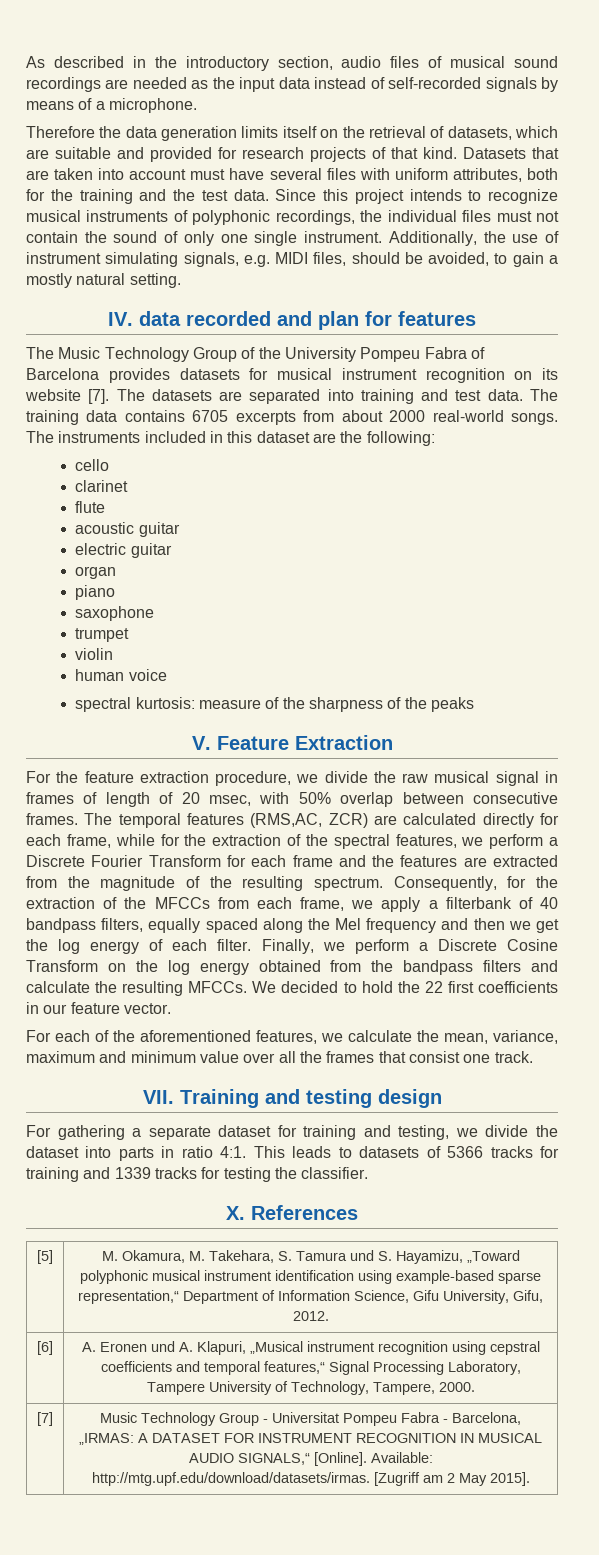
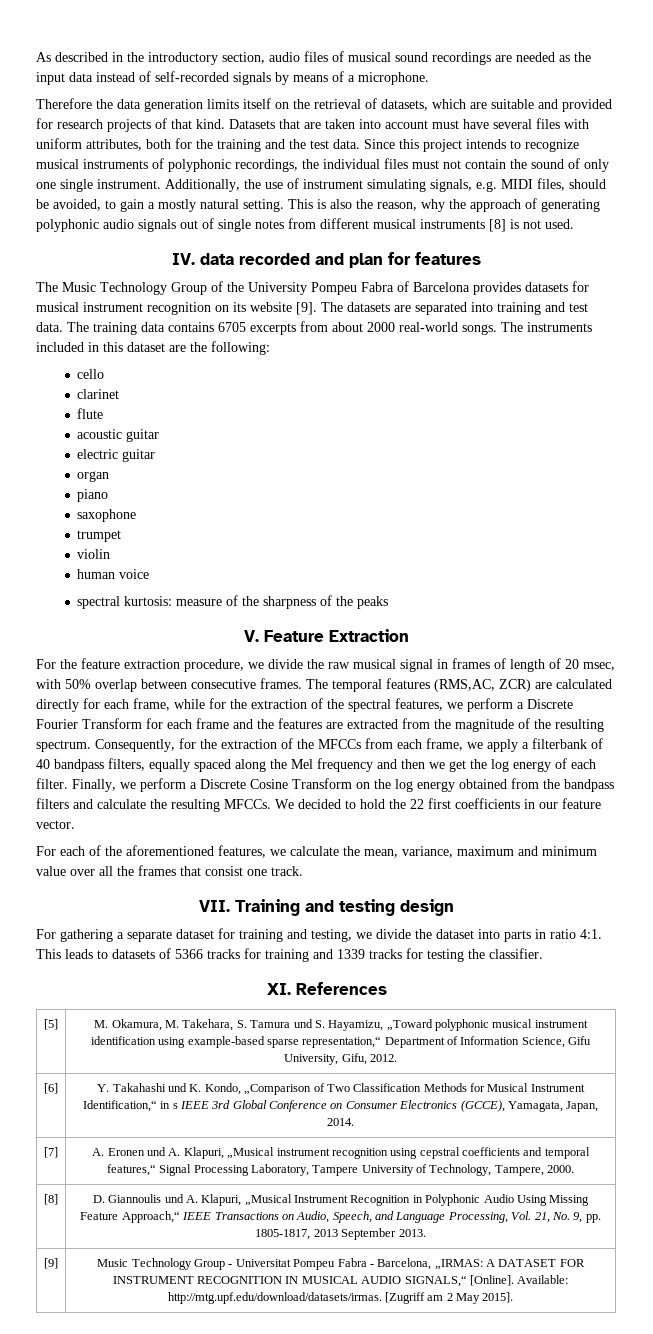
(181, 280) none -> [288,198,600,212] [36,218,574,232] This is also the reason, why the approach of generating polyphonic audio signals out of single notes from different musical instruments [8] is not used.
[88,389,110,404] [7]. -> [296,302,317,315] [9].
[226,1206,245,1220] X. -> [266,983,291,995] XI.
(53, 1348) none -> [97,1083,585,1095] [82,1100,599,1112] [327,1118,354,1126] [44,1147,58,1158] | Y. Takahashi und K. Kondo, „Comparison of Two Classification Methods for Musical Instrument Identification,“ in s IEEE 3rd Global Conference on Consumer Electronics (GCCE), Yamagata, Japan, 2014. // [7]
[37,1412,53,1426] [7] -> [44,1194,58,1205] [92,1194,590,1206] [80,1211,601,1223] [255,1228,426,1240] [44,1258,58,1269] [8] | D. Giannoulis und A. Klapuri, „Musical Instrument Recognition in Polyphonic Audio Using Missing Feature Approach,“ IEEE Transactions on Audio, Speech, and Language Processing, Vol. 21, No. 9, pp. 1805-1817, 2013 September 2013. // [9]

